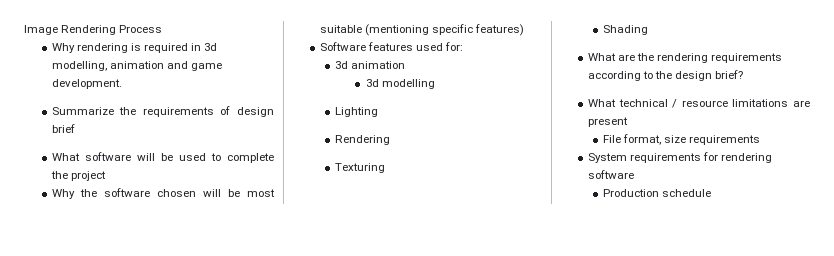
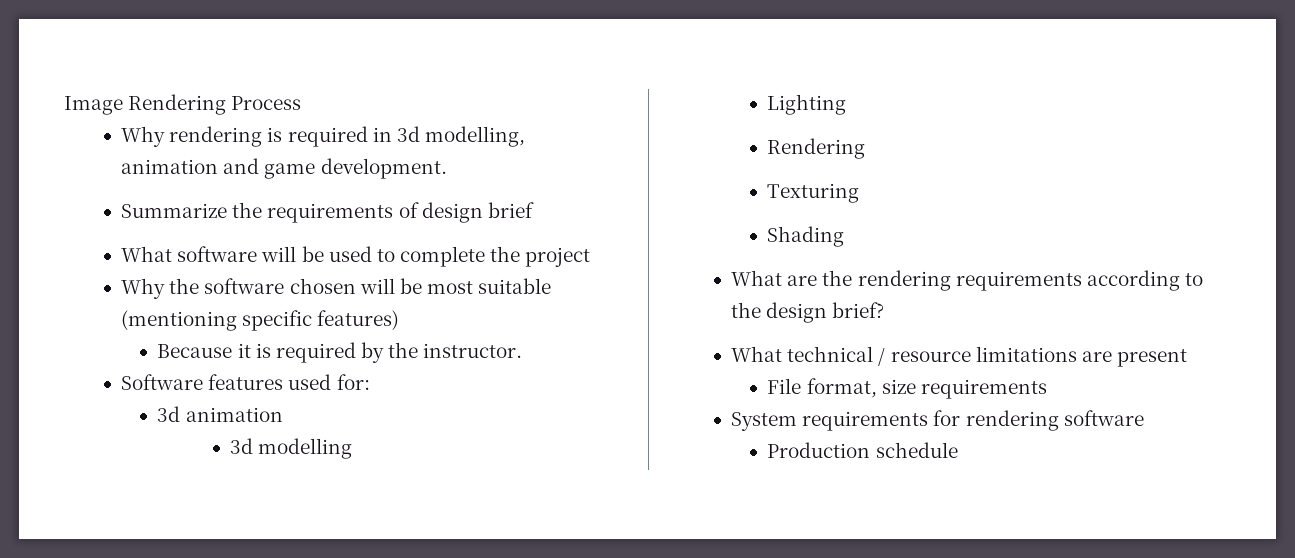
(525, 30) none -> [157,342,523,363] // Because it is required by the instructor.

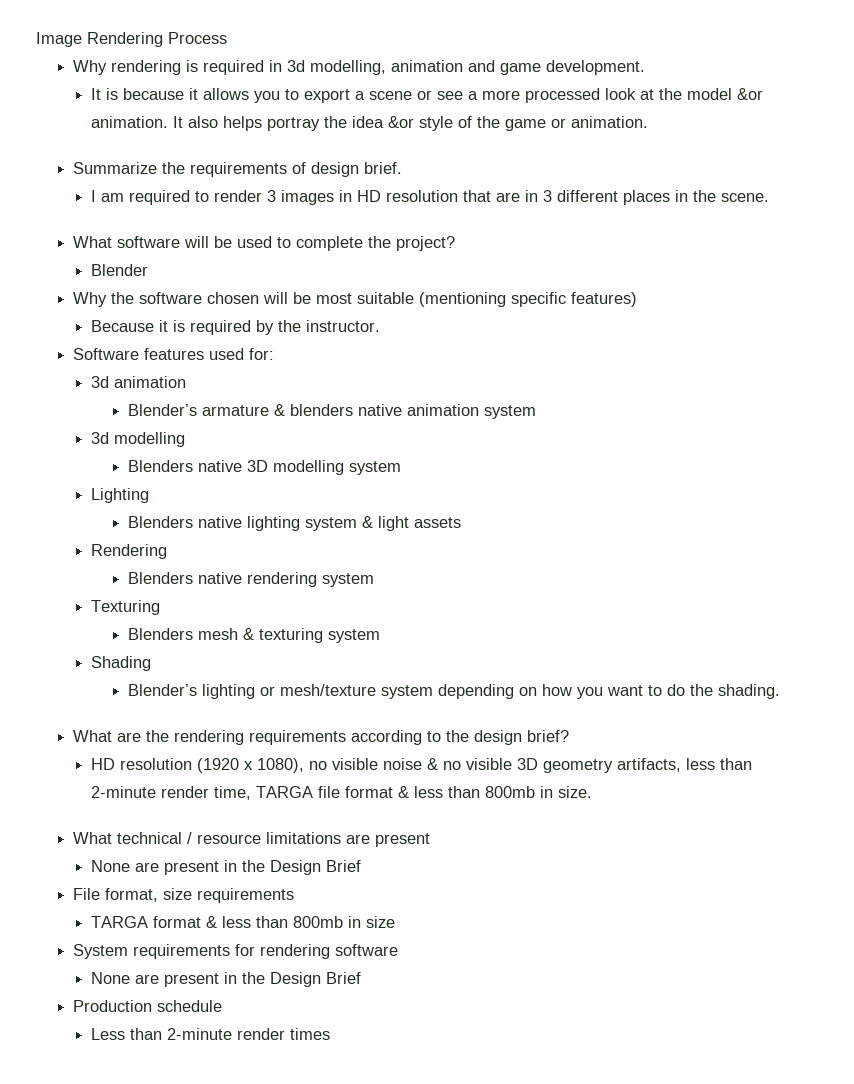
(447, 168) none -> [91,88,764,103] [91,116,649,131] // It is because it allows you to export a scene or see a more processed look at the model &or animation. It also helps portray the idea &or style of the game or animation.
[487,202,534,218] brief -> [363,162,402,174] [91,190,770,205] brief. // I am required to render 3 images in HD resolution that are in 3 different places in the scene.
[525,247,591,267] project -> [395,236,455,251] [91,264,149,276] project? // Blender
[229,438,353,459] [767,94,847,115] [767,138,866,159] [767,183,860,203] [767,226,845,247] 3d modelling // Lighting // Rendering // Texturing // Shading -> [127,404,536,419] [91,432,186,447] [127,460,401,475] [91,488,150,503] [127,516,461,531] [91,544,168,559] [127,572,374,587] [91,600,161,615] [127,628,380,643] [91,656,152,671] [127,684,780,699] Blender’s armature & blenders native animation system // 3d modelling // Blenders native 3D modelling system // Lighting // Blenders native lighting system & light assets // Rendering // Blenders native rendering system // Texturing // Blenders mesh & texturing system // Shading // Blender’s lighting or mesh/texture system depending on how you want to do the shading.
(885, 310) none -> [91,758,753,773] [91,786,593,800] // HD resolution (1920 x 1080), no visible noise & no visible 3D geometry artifacts, less than 2-minute render time, TARGA file format & less than 800mb in size.
[767,378,1047,399] File format, size requirements -> [91,860,362,875] [72,888,294,903] [91,916,396,928] None are present in the Design Brief // File format, size requirements // TARGA format & less than 800mb in size
[767,442,958,458] Production schedule -> [91,972,362,987] [72,1000,222,1012] [91,1028,331,1040] None are present in the Design Brief // Production schedule // Less than 2-minute render times

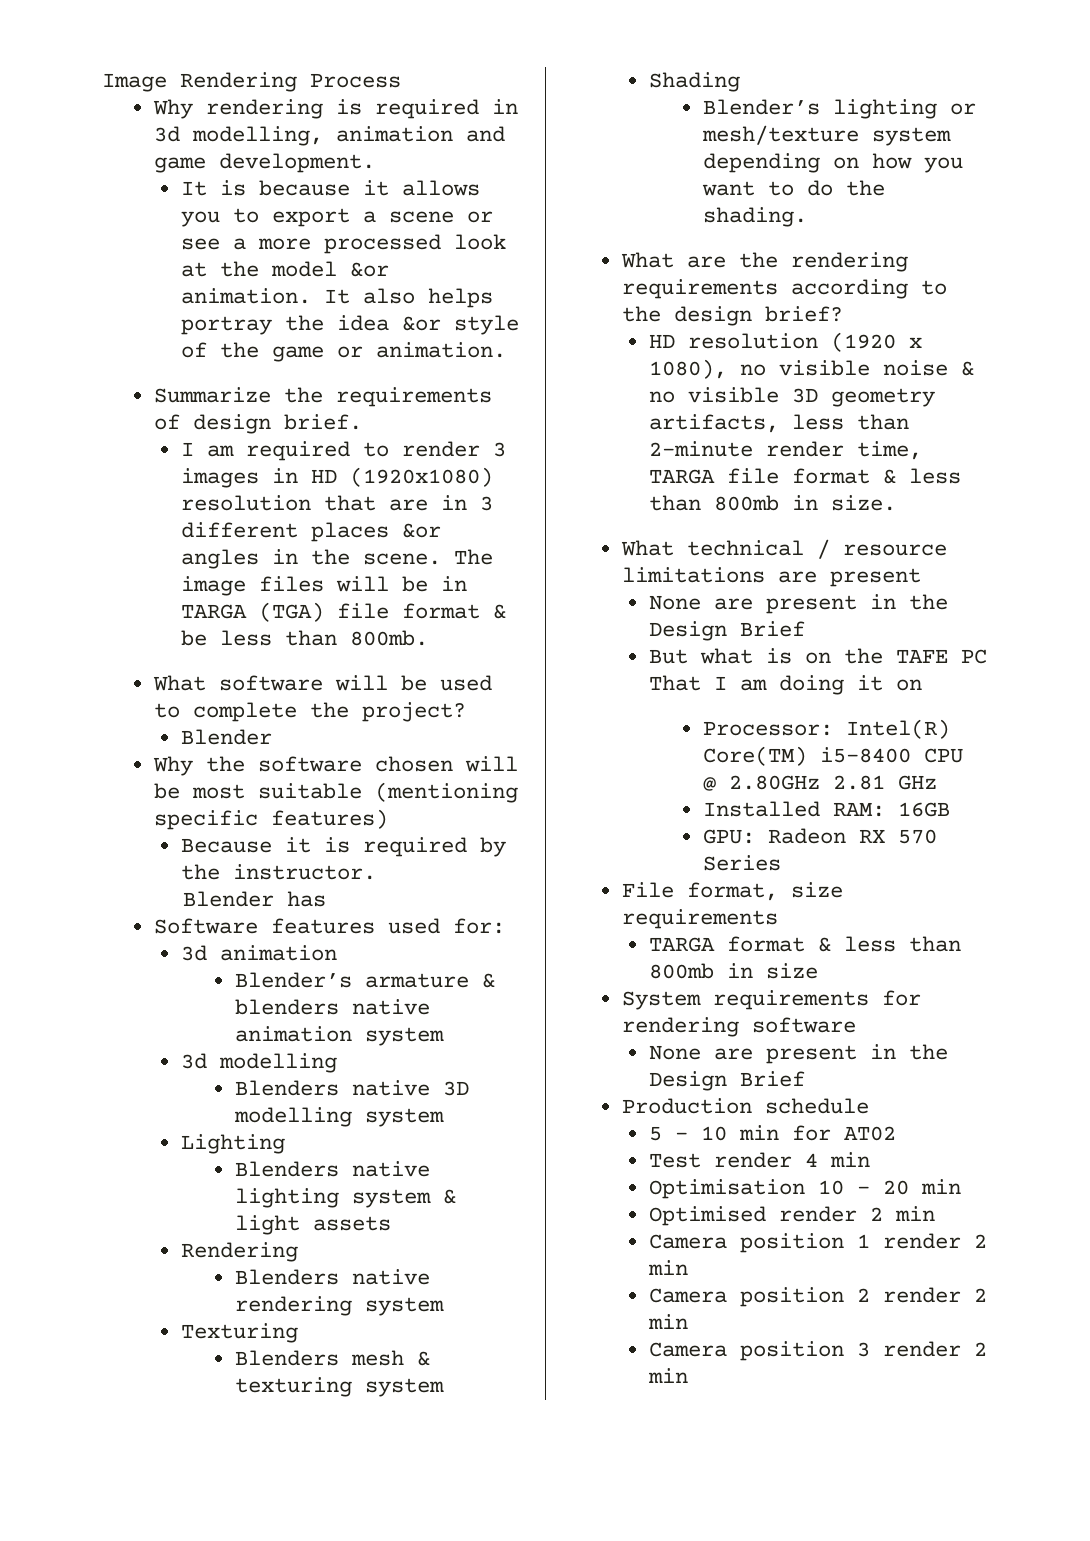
(382, 196) none -> [349,467,493,487] (1920x1080)
(671, 197) none -> [401,523,441,538] [180,549,259,569] &or angles
(770, 197) none -> [453,549,493,565] [180,576,467,596] [180,602,506,622] [180,630,428,646] The image files will be in TARGA (TGA) file format & be less than 800mb.
(381, 326) none -> [183,891,327,907] // Blender has
(362, 866) none -> [648,648,987,664] [648,675,922,695] [703,719,951,739] [703,746,964,766] [703,775,938,791] [703,801,951,817] [703,828,938,844] [703,855,782,871] // But what is on the TAFE PC That I am doing it on // Processor: Intel(R) Core(TM) i5-8400 CPU @ 2.80GHz 2.81 GHz // Installed RAM: 16GB // GPU: Radeon RX 570 Series
[91,1028,331,1040] Less than 2-minute render times -> [648,1125,896,1141] [648,1152,870,1168] [648,1179,961,1199] [648,1206,935,1226] [648,1233,987,1253] [647,1260,688,1275] [648,1287,987,1307] [647,1314,688,1329] [648,1341,987,1361] [647,1368,688,1383] 5 – 10 min for AT02 // Test render 4 min // Optimisation 10 – 20 min // Optimised render 2 min // Camera position 1 render 2 min // Camera position 2 render 2 min // Camera position 3 render 2 min

